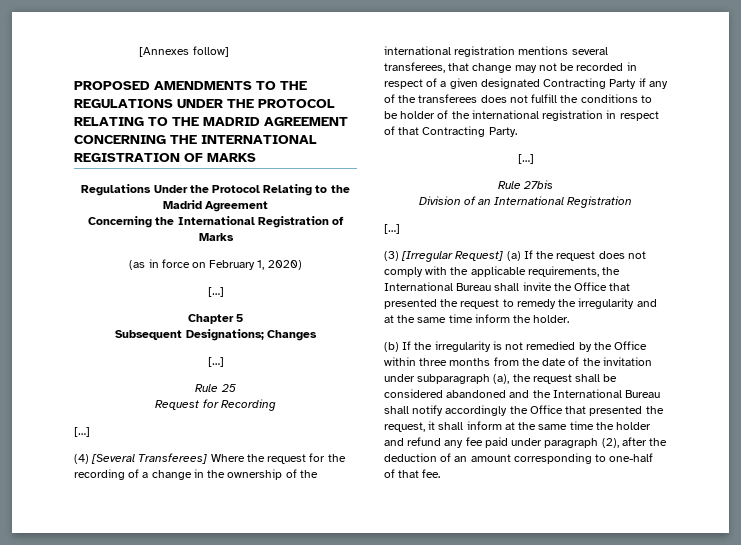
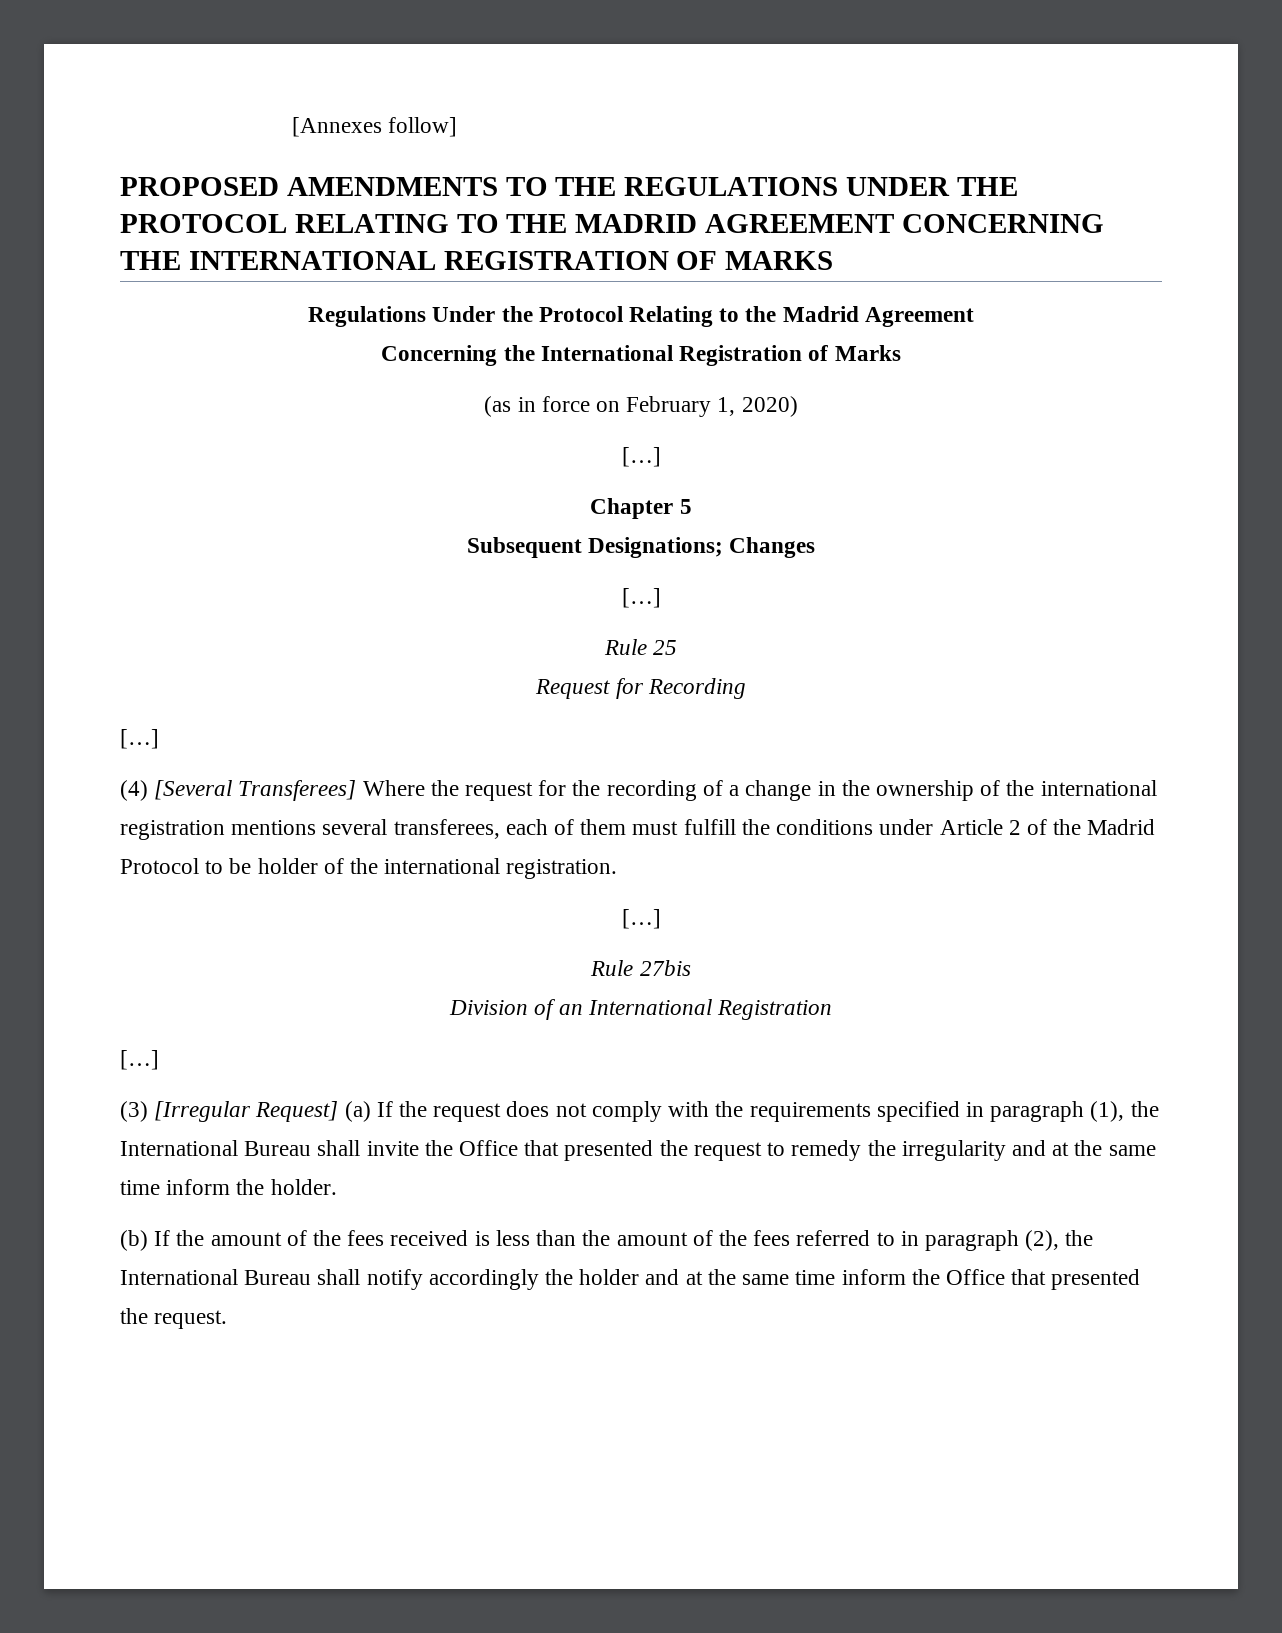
[448,62,637,73] [384,78,668,89] [384,94,638,103] that change may not be recorded in respect of a given designated Contracting Party if any of the transferees does not fulfill the conditions -> [505,819,1156,835] [120,858,199,874] each of them must fulfill the conditions under Article 2 of the Madrid Protocol
[542,110,659,121] [384,126,517,137] registration in respect of that Contracting Party. -> [506,859,618,879] registration.
[470,266,599,277] applicable requirements, -> [749,1101,1125,1122] requirements specified in paragraph (1),
[434,341,648,352] [384,357,652,366] [384,374,618,384] [384,389,530,398] irregularity is not remedied by the Office within three months from the date of the invitation under subparagraph (a), the request shall be considered abandoned and -> [210,1230,1060,1251] amount of the fees received is less than the amount of the fees referred to in paragraph (2),
[529,405,664,416] [384,421,652,432] [384,437,668,448] [384,453,654,464] [384,469,441,478] Office that presented the request, it shall inform at the same time the holder and refund any fee paid under paragraph (2), after the deduction of an amount corresponding to one-half of that fee. -> [579,1269,1141,1290] [120,1308,228,1329] holder and at the same time inform the Office that presented the request.

